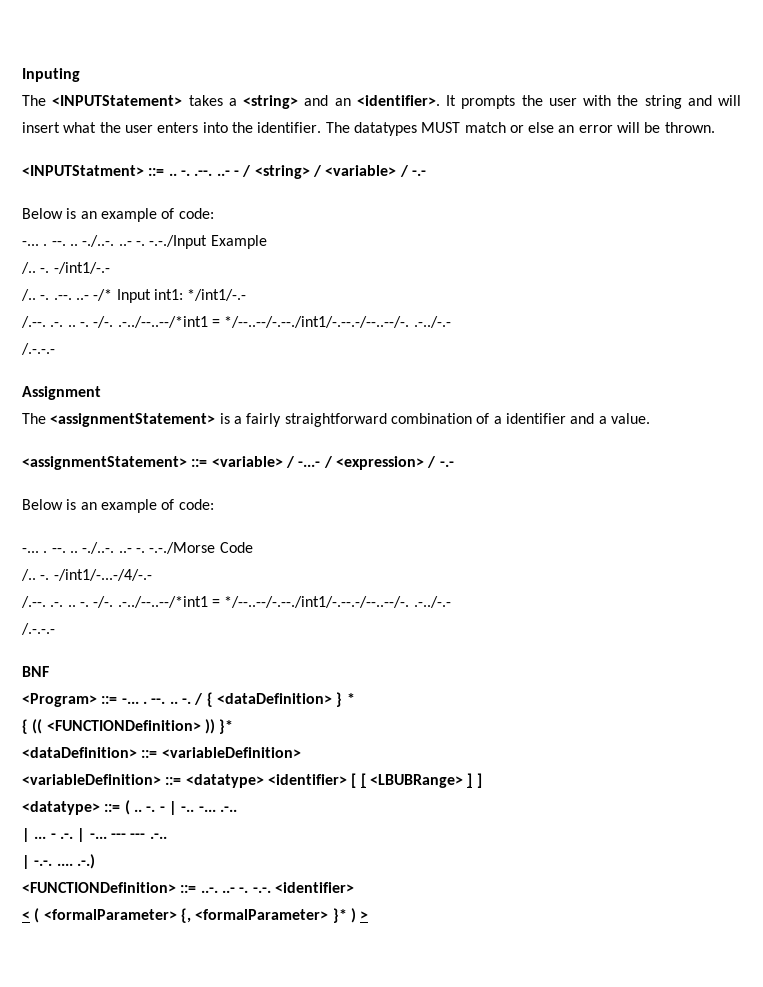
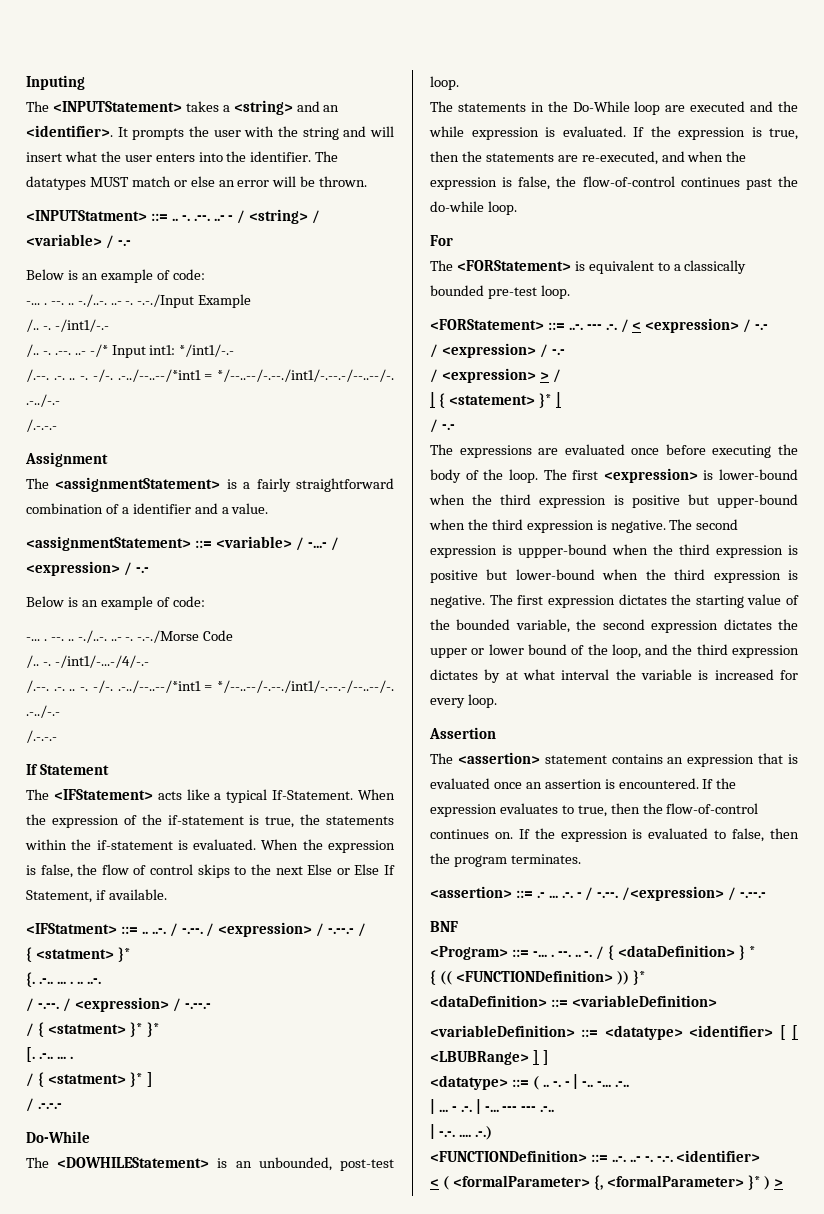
(55, 629) none -> [26,764,109,775] [26,789,395,803] [26,814,394,828] [25,839,395,853] [26,864,396,878] [26,889,167,903] [26,922,367,937] [26,947,131,962] [26,972,101,987] [26,997,211,1012] [26,1022,160,1037] [26,1047,73,1062] [26,1072,153,1087] [26,1098,62,1112] [26,1131,90,1143] [26,1157,394,1171] [430,76,459,90] [430,101,798,115] [429,126,798,140] [430,151,747,165] [430,176,798,190] [430,201,517,215] [430,235,453,246] [430,260,747,274] [430,285,570,299] [430,318,769,333] [430,343,565,358] [430,368,561,383] [430,392,561,408] [430,419,455,433] [430,444,798,458] [430,468,798,483] [429,494,798,508] [429,519,739,533] [430,544,798,558] [430,569,798,583] [430,594,799,608] [430,619,799,633] [430,644,800,658] [430,669,798,683] [430,694,497,708] [429,727,496,739] [430,752,798,767] [430,778,737,789] [430,803,759,817] [430,828,799,842] [430,853,581,867] [430,886,767,901] // If Statement // The <IFStatement> acts like a typical If-Statement. When the expression of the if-statement is true, the statements within the if-statement is evaluated. When the expression is false, the flow of control skips to the next Else or Else If Statement, if available. // <IFStatment> ::= .. ..-. / -.--. / <expression> / -.--.- / // { <statment> }* // {. .-.. ... . .. ..-. // / -.--. / <expression> / -.--.- // / { <statment> }* }* // [. .-.. ... . // / { <statment> }* ] // / .-.-.- // Do-While // The <DOWHILEStatement> is an unbounded, post-test loop. // The statements in the Do-While loop are executed and the while expression is evaluated. If the expression is true, then the statements are re-executed, and when the expression is false, the flow-of-control continues past the do-while loop. // For // The <FORStatement> is equivalent to a classically bounded pre-test loop. // <FORStatement> ::= ..-. --- .-. / < <expression> / -.- // / <expression> / -.- // / <expression> > / // | { <statement> }* | // / -.- // The expressions are evaluated once before executing the body of the loop. The first <expression> is lower-bound when the third expression is positive but upper-bound when the third expression is negative. The second expression is uppper-bound when the third expression is positive but lower-bound when the third expression is negative. The first expression dictates the starting value of the bounded variable, the second expression dictates the upper or lower bound of the loop, and the third expression dictates by at what interval the variable is increased for every loop. // Assertion // The <assertion> statement contains an expression that is evaluated once an assertion is encountered. If the expression evaluates to true, then the flow-of-control continues on. If the expression is evaluated to false, then the program terminates. // <assertion> ::= .- ... .-. - / -.--. /<expression> / -.--.-

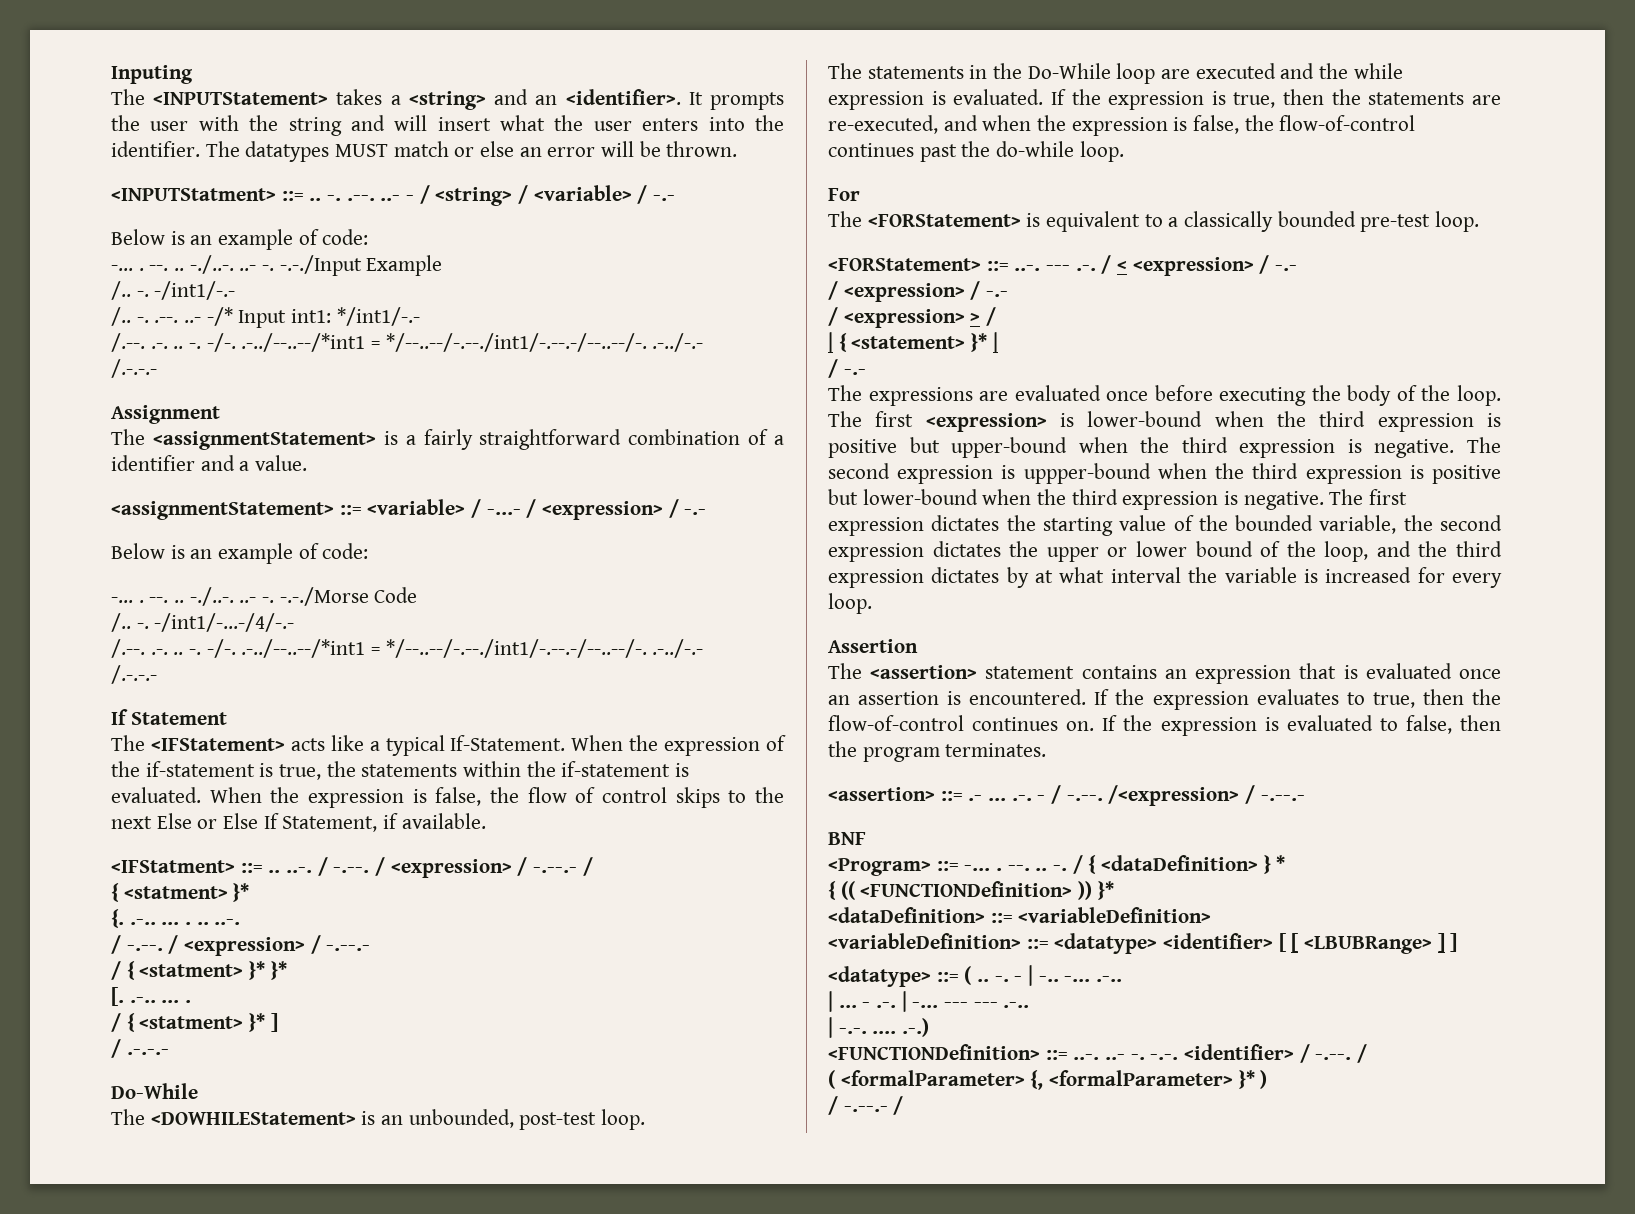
[430,1179,439,1187] // < -> [1299,1044,1368,1063] / -.--. / //
[774,1179,784,1187] > -> [828,1096,904,1115] // / -.--.- /

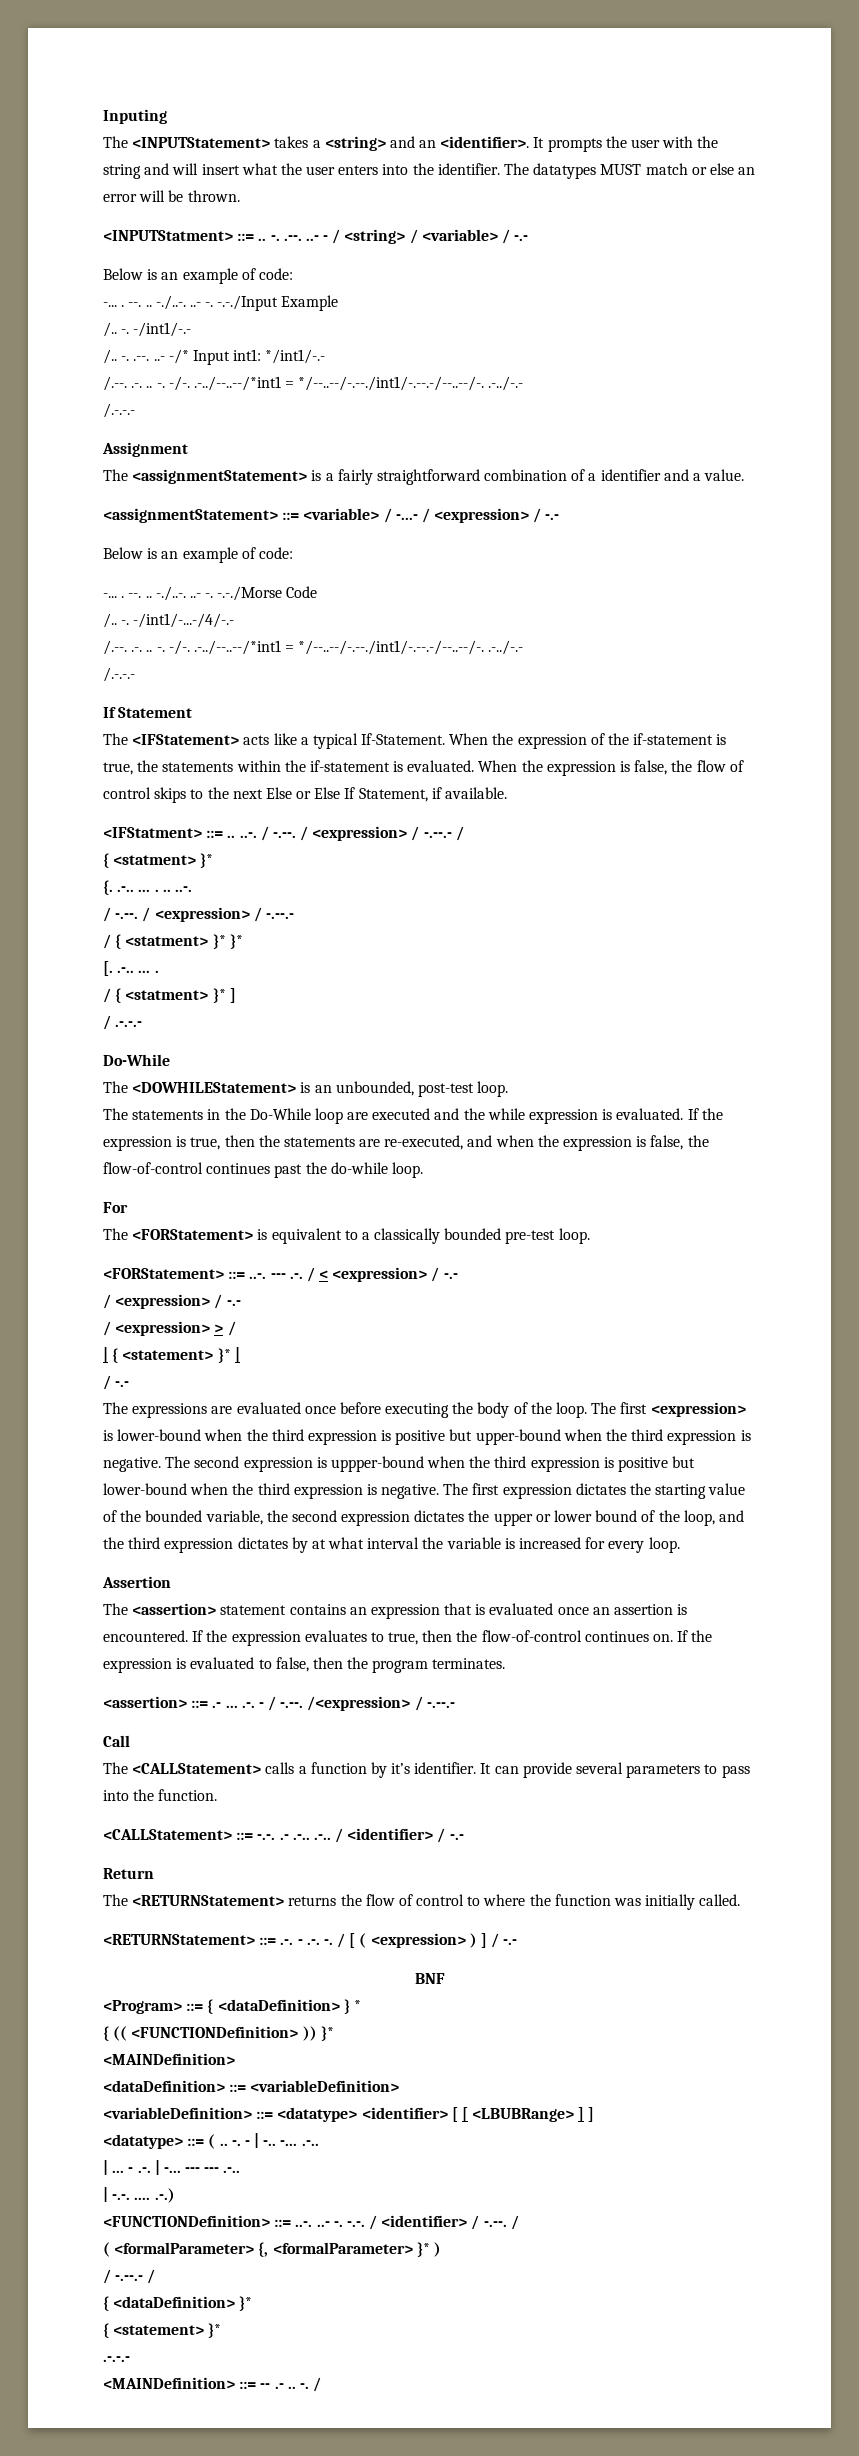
[828,832,866,845] [828,855,1083,876] BNF // <Program> ::= -... . --. .. -. / -> [103,1735,130,1747] [103,1762,750,1778] [103,1789,218,1801] [103,1828,464,1843] [103,1868,154,1879] [103,1894,741,1910] [103,1933,518,1948] [414,1973,445,1984] [103,2000,204,2014] Call // The <CALLStatement> calls a function by it’s identifier. It can provide several parameters to pass into the function. // <CALLStatement> ::= -.-. .- .-.. .-.. / <identifier> / -.- // Return // The <RETURNStatement> returns the flow of control to where the function was initially called. // <RETURNStatement> ::= .-. - .-. -. / [ ( <expression> ) ] / -.- // BNF // <Program> ::=
(1114, 890) none -> [103,2053,235,2065] // <MAINDefinition>
(1179, 1057) none -> [369,2215,378,2230] /
(904, 1105) none -> [103,2296,253,2311] [103,2323,222,2338] [103,2356,130,2362] [103,2377,322,2392] // { <dataDefinition> }* // { <statement> }* // .-.-.- // <MAINDefinition> ::= -- .- .. -. /

